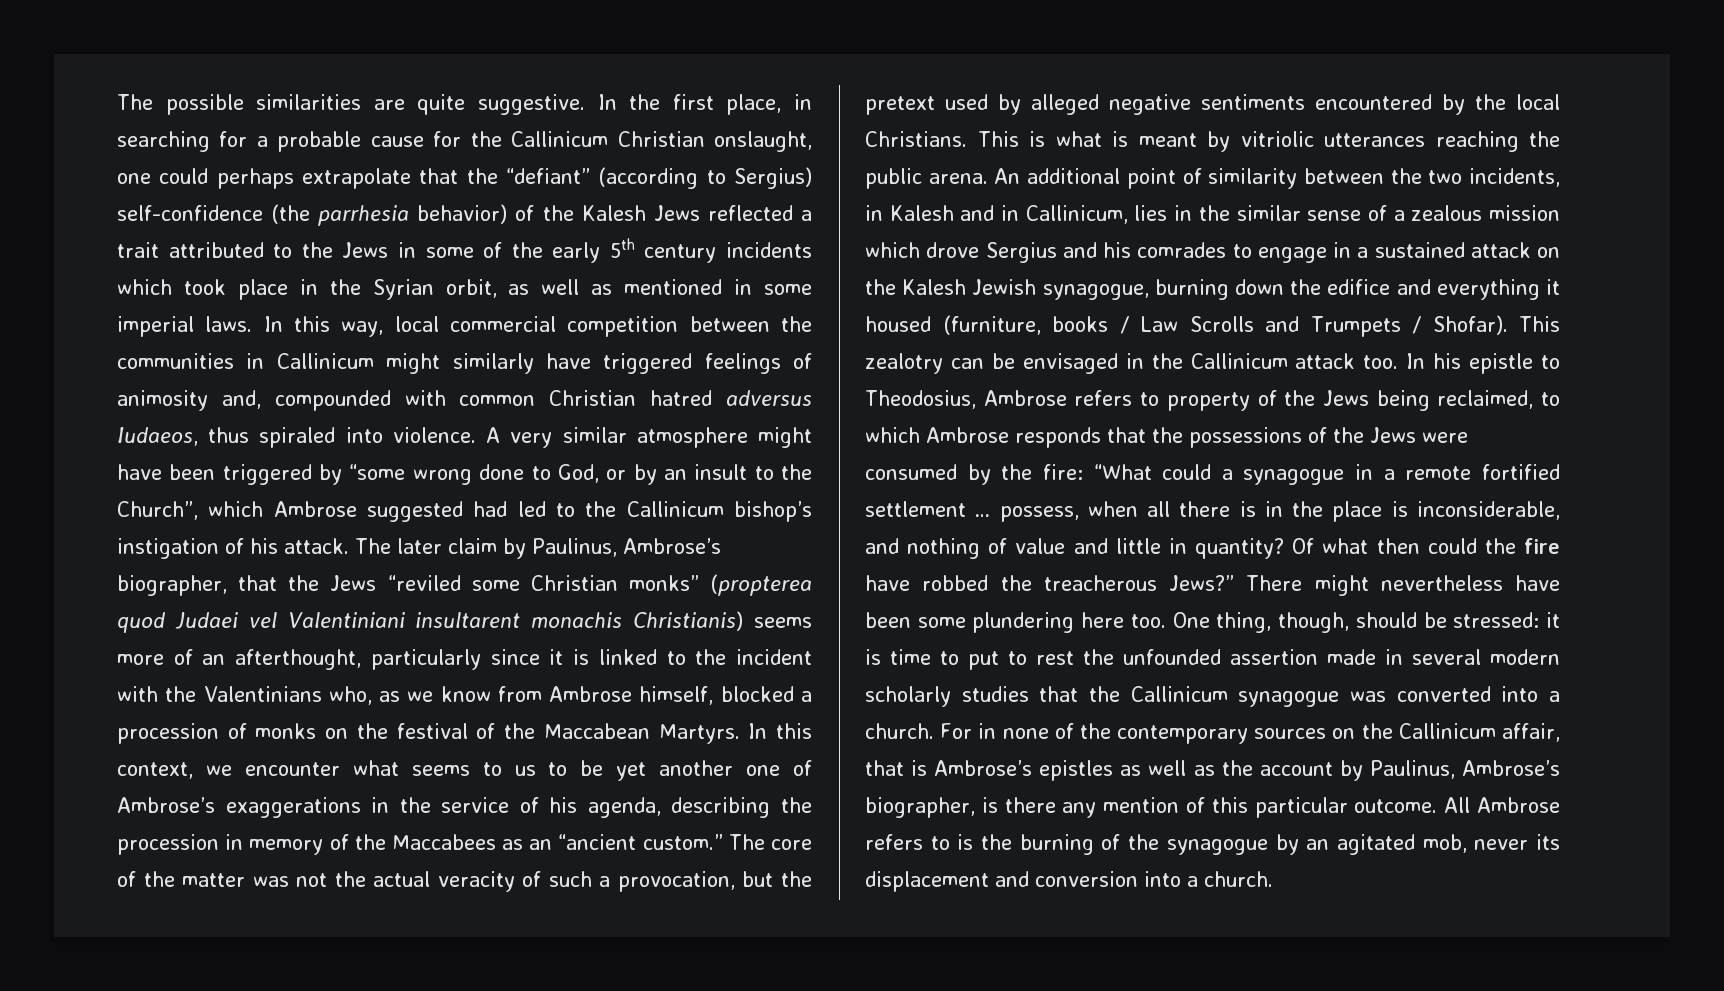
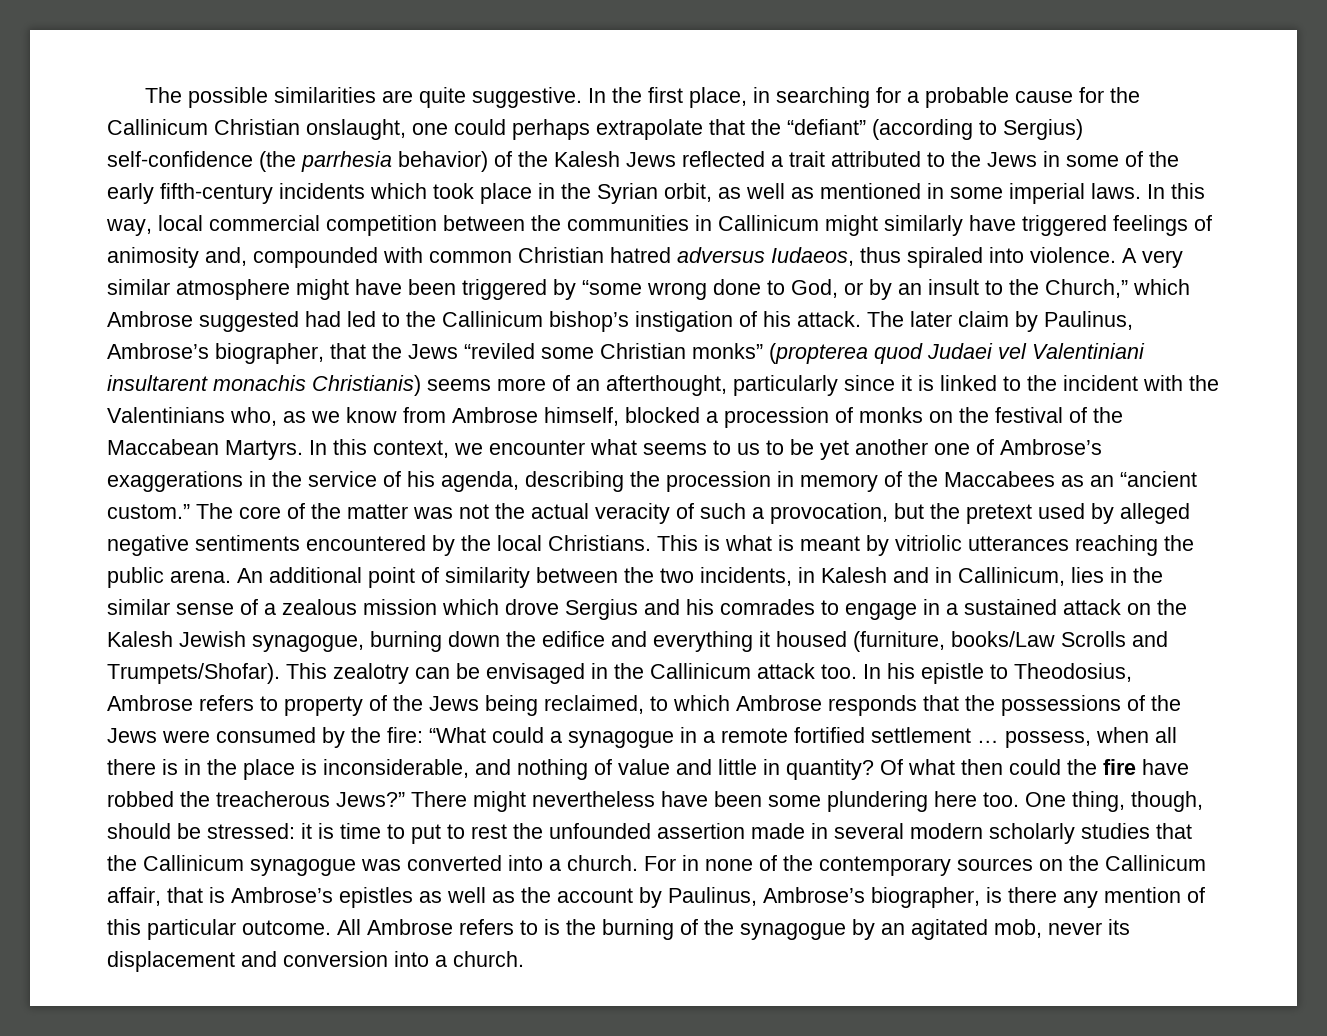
[609,238,717,263] 5th century -> [160,183,273,204] fifth-century
[117,501,198,520] Church”, -> [1045,279,1128,298] Church,”
[1052,315,1508,337] books / Law Scrolls and Trumpets / Shofar). -> [951,631,1168,647] [107,663,280,684] books/Law Scrolls and Trumpets/Shofar).

